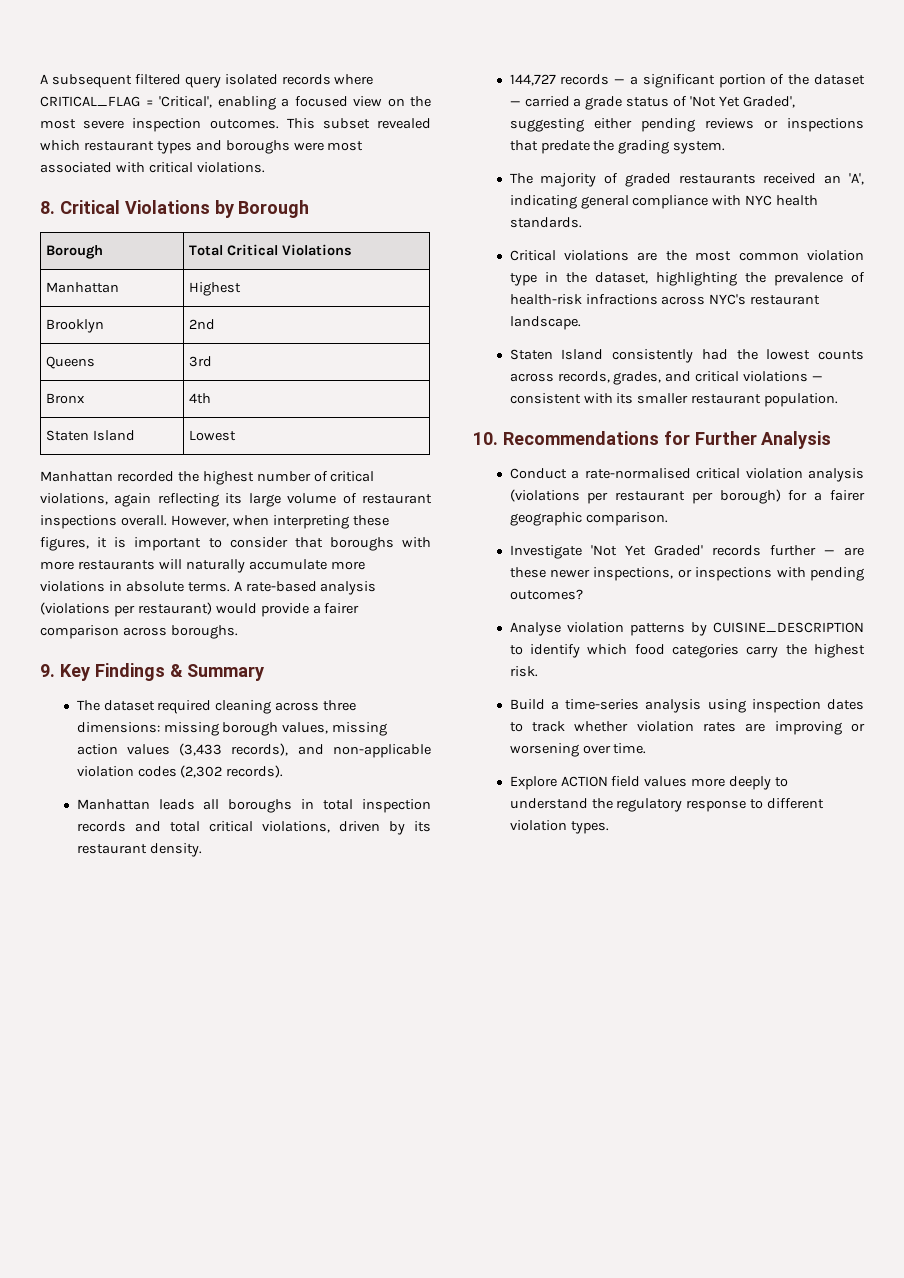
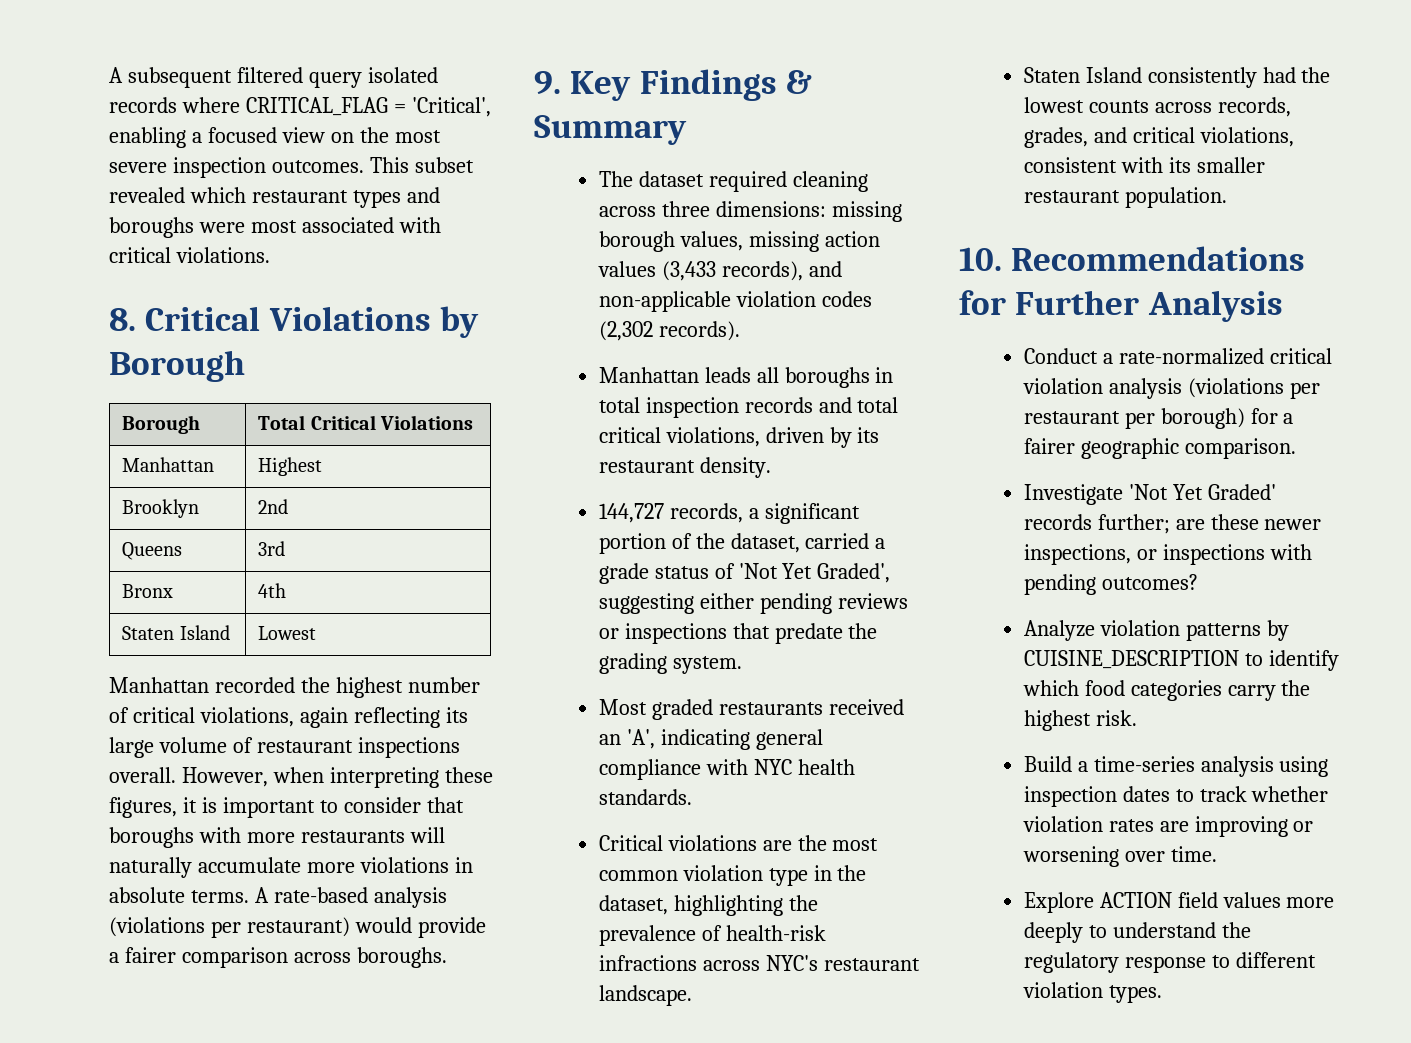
[560,74,626,85] records — -> [669,503,743,523] records,
[814,74,865,85] [509,101,521,106] dataset — -> [730,533,800,553] dataset,
[509,173,619,187] The majority of -> [598,699,647,715] Most
[743,371,824,382] violations — -> [1199,127,1294,147] violations,
[584,468,691,479] rate-normalised -> [1118,348,1264,365] rate-normalized
[769,545,835,556] further — -> [1097,514,1170,534] further;
[509,622,561,636] Analyse -> [1023,620,1095,641] Analyze

